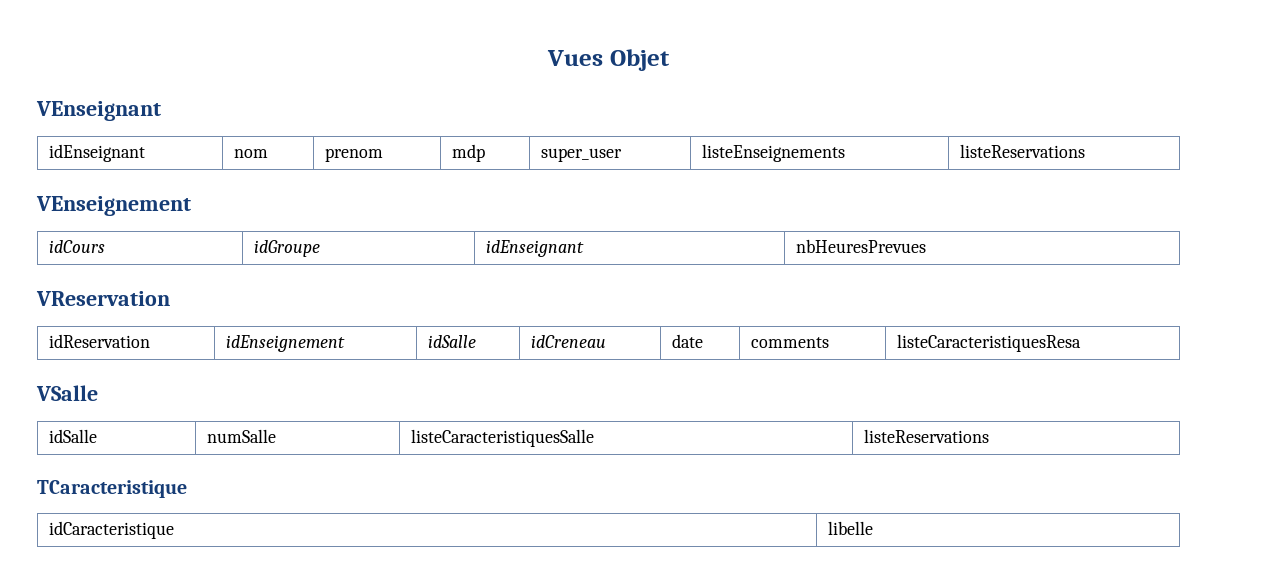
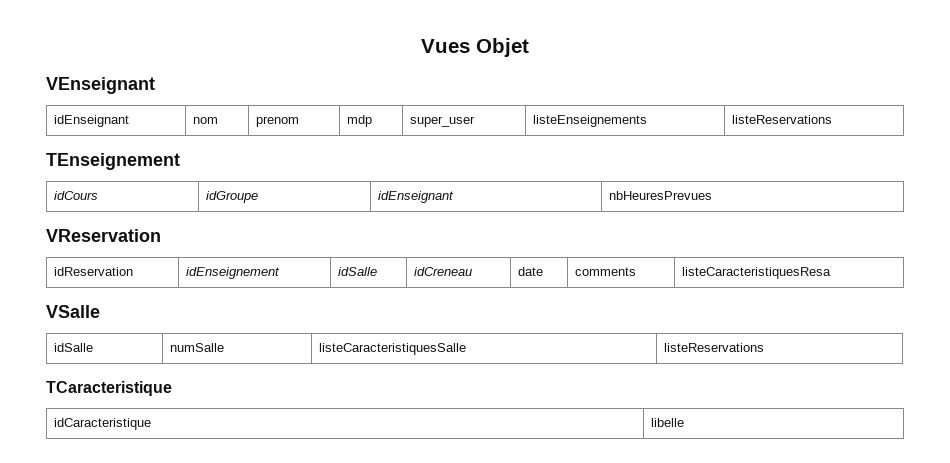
[36,196,191,216] VEnseignement -> [46,153,180,170] TEnseignement

